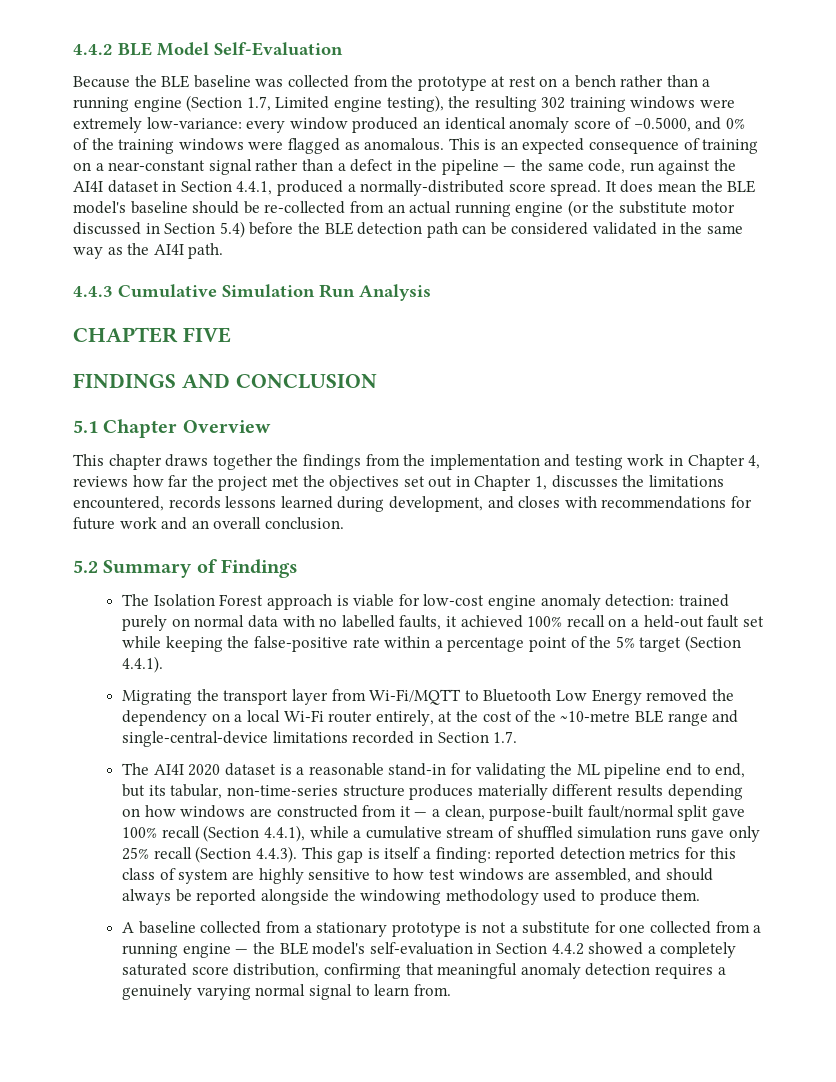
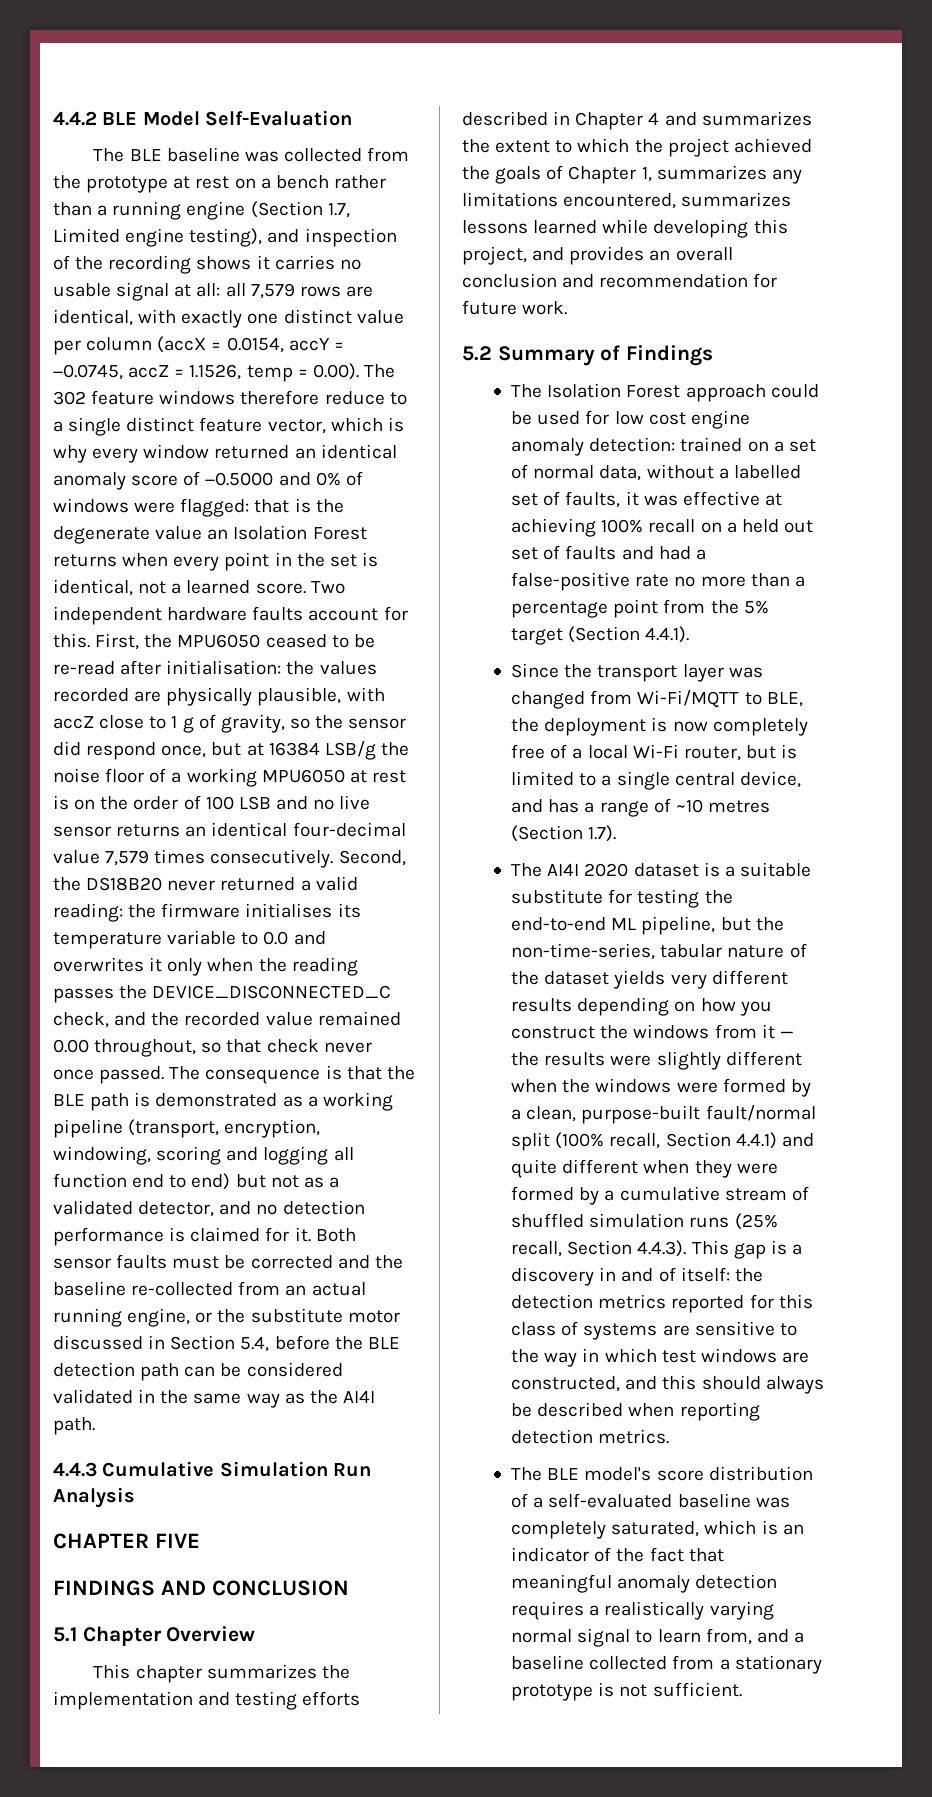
[73,75,157,88] Because the -> [93,148,125,162] The
[448,96,736,112] [73,117,242,133] the resulting 302 training windows were extremely low-variance: -> [267,228,397,247] [53,255,361,274] [53,282,373,301] [53,309,404,328] [53,336,344,355] [53,363,395,382] [53,390,407,405] [53,417,404,436] [53,445,87,463] and inspection of the recording shows it carries no usable signal at all: all 7,579 rows are identical, with exactly one distinct value per column (accX = 0.0154, accY = −0.0745, accZ = 1.1526, temp = 0.00). The 302 feature windows therefore reduce to a single distinct feature vector, which is why
[352,117,419,133] produced -> [214,445,290,459] returned
[633,117,691,132] −0.5000, -> [205,472,274,486] −0.5000
[91,138,759,154] [73,159,737,175] [73,180,756,196] [73,201,260,214] the training windows were flagged as anomalous. This is an expected consequence of training on a near-constant signal rather than a defect in the pipeline — the same code, run against the AI4I dataset in Section 4.4.1, produced a normally-distributed score spread. It does mean the BLE model's baseline should be -> [53,498,344,517] [53,525,367,544] [53,552,378,571] [53,579,345,596] [53,606,408,625] [53,633,375,650] [53,660,377,675] [53,687,385,706] [53,714,407,733] [53,741,409,760] [53,768,406,787] [53,795,371,810] [53,822,406,837] [53,849,406,868] [53,876,358,891] [53,903,361,922] [53,930,326,949] [53,957,358,976] [53,985,392,1003] [53,1011,401,1028] [53,1039,372,1057] [53,1065,415,1084] [53,1092,393,1111] [53,1119,321,1138] [53,1146,354,1165] [53,1173,339,1190] [53,1200,365,1217] [53,1227,356,1246] [53,1254,403,1269] [53,1281,126,1296] windows were flagged: that is the degenerate value an Isolation Forest returns when every point in the set is identical, not a learned score. Two independent hardware faults account for this. First, the MPU6050 ceased to be re-read after initialisation: the values recorded are physically plausible, with accZ close to 1 g of gravity, so the sensor did respond once, but at 16384 LSB/g the noise floor of a working MPU6050 at rest is on the order of 100 LSB and no live sensor returns an identical four-decimal value 7,579 times consecutively. Second, the DS18B20 never returned a valid reading: the firmware initialises its temperature variable to 0.0 and overwrites it only when the reading passes the DEVICE_DISCONNECTED_C check, and the recorded value remained 0.00 throughout, so that check never once passed. The consequence is that the BLE path is demonstrated as a working pipeline (transport, encryption, windowing, scoring and logging all function end to end) but not as a validated detector, and no detection performance is claimed for it. Both sensor faults must be corrected and the baseline
[515,200,589,217] engine (or -> [127,1308,213,1327] engine, or
[219,221,245,238] 5.4) -> [240,1336,270,1352] 5.4,
[165,454,761,470] [73,475,645,491] draws together the findings from the implementation and testing work in Chapter 4, reviews how far the project met the objectives set out in Chapter 1, discusses the -> [206,1664,350,1679] [53,1691,361,1710] [462,111,812,130] [462,138,812,157] [462,165,802,184] summarizes the implementation and testing efforts described in Chapter 4 and summarizes the extent to which the project achieved the goals of Chapter 1, summarizes any
[168,496,221,509] records -> [681,192,792,207] summarizes
[337,496,752,512] [73,517,344,530] during development, and closes with recommendations for future work and an overall conclusion. -> [602,219,788,238] [462,246,733,265] [462,273,778,288] [462,300,568,315] while developing this project, and provides an overall conclusion and recommendation for future work.
[336,594,729,610] [122,615,764,631] [122,636,431,652] is viable for low-cost engine anomaly detection: trained purely on normal data with no labelled faults, it achieved 100% recall on a held-out fault set while keeping the false-positive rate within -> [770,384,819,398] [511,410,750,429] [511,437,816,456] [511,464,801,481] [511,491,782,508] [511,518,813,537] [511,545,706,560] [511,572,790,591] could be used for low cost engine anomaly detection: trained on a set of normal data, without a labelled set of faults, it was effective at achieving 100% recall on a held out set of faults and had a false-positive rate no more than
[570,636,587,648] of -> [663,599,706,614] from
[122,690,193,705] Migrating -> [511,663,560,678] Since
(329, 697) none -> [728,667,763,678] [511,691,586,709] was changed
[483,689,734,705] [122,710,739,726] [122,731,518,747] Bluetooth Low Energy removed the dependency on a local Wi-Fi router entirely, at the cost of the ~10-metre BLE range and single-central-device limitations recorded in Section 1.7. -> [766,692,803,707] [511,717,808,736] [511,744,798,761] [511,771,801,790] [511,798,770,817] [511,825,617,842] BLE, the deployment is now completely free of a local Wi-Fi router, but is limited to a single central device, and has a range of ~10 metres (Section 1.7).
[308,763,746,779] [122,784,548,800] reasonable stand-in for validating the ML pipeline end to end, but its tabular, non-time-series structure produces materially -> [739,862,811,877] [511,889,733,908] [511,916,784,935] [511,943,807,960] [511,970,707,989] suitable substitute for testing the end-to-end ML pipeline, but the non-time-series, tabular nature of the dataset yields very
[180,805,428,818] windows are constructed from it — -> [739,1001,772,1016] [511,1024,794,1039] [511,1051,802,1070] [511,1078,811,1097] you construct the windows from it — the results were slightly different when the windows were formed by
[711,808,745,821] [122,825,349,842] gave 100% recall (Section 4.4.1), while -> [555,1132,814,1149] [511,1159,778,1178] [511,1186,600,1205] (100% recall, Section 4.4.1) and quite different when they were formed by
[691,826,760,842] [122,846,556,863] gave only 25% recall (Section 4.4.3). This gap is itself a finding: reported -> [734,1213,778,1230] [511,1240,802,1259] [511,1267,763,1286] (25% recall, Section 4.4.3). This gap is a discovery in and of itself: the
(681, 853) none -> [671,1295,745,1313] reported
[178,868,713,884] [122,889,701,905] [122,922,135,933] system are highly sensitive to how test windows are assembled, and should always be reported alongside the windowing methodology used to produce them. // A -> [583,1321,797,1340] [511,1348,809,1367] [511,1375,824,1394] [511,1402,760,1421] [511,1429,670,1444] [511,1466,813,1481] [511,1493,790,1508] [511,1520,804,1539] [511,1547,724,1562] [511,1574,778,1593] [511,1601,774,1620] [511,1628,804,1647] systems are sensitive to the way in which test windows are constructed, and this should always be described when reporting detection metrics. // The BLE model's score distribution of a self-evaluated baseline was completely saturated, which is an indicator of the fact that meaningful anomaly detection requires a realistically varying normal signal to learn from, and a
[509,921,762,934] [122,942,737,958] [122,963,726,979] [122,984,451,1000] a substitute for one collected from a running engine — the BLE model's self-evaluation in Section 4.4.2 showed a completely saturated score distribution, confirming that meaningful anomaly detection requires a genuinely varying normal signal to learn from. -> [652,1682,742,1697] sufficient.

